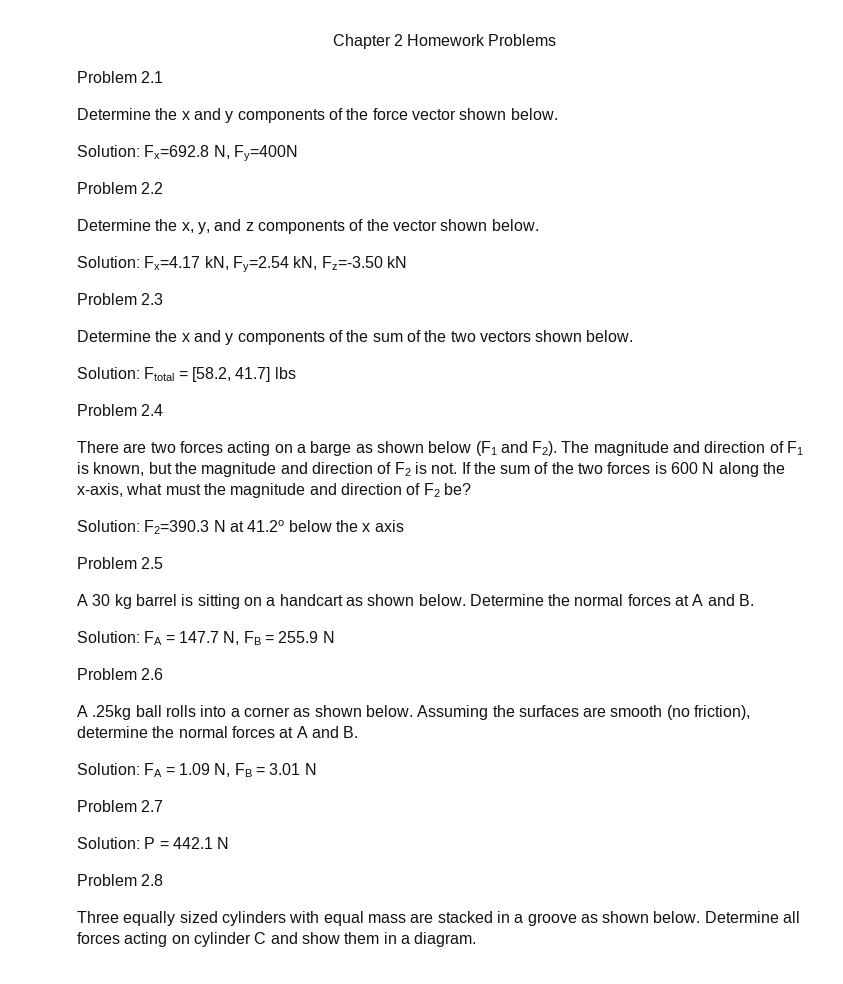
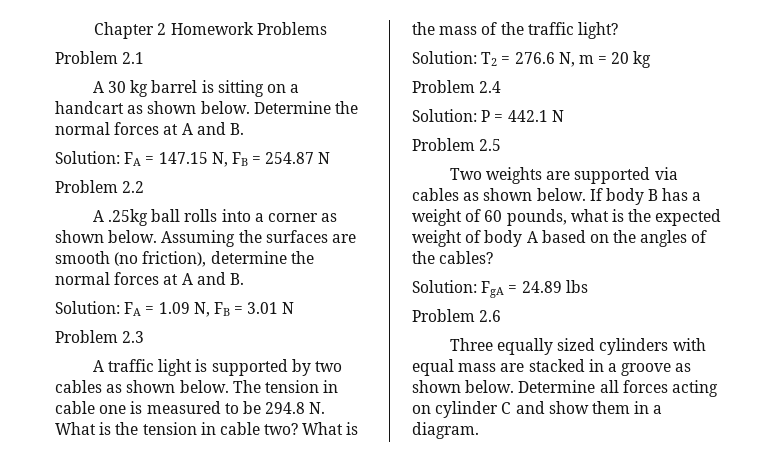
[77,108,558,123] [77,145,298,161] [77,182,164,194] [77,219,539,234] [77,256,407,272] [77,293,164,305] [77,330,634,345] [77,367,296,382] [77,404,164,416] [77,441,804,456] [77,462,786,477] [77,483,471,498] [77,520,404,534] [77,557,164,569] // Determine the x and y components of the force vector shown below. // Solution: Fx=692.8 N, Fy=400N // Problem 2.2 // Determine the x, y, and z components of the vector shown below. // Solution: Fx=4.17 kN, Fy=2.54 kN, Fz=-3.50 kN // Problem 2.3 // Determine the x and y components of the sum of the two vectors shown below. // Solution: Ftotal = [58.2, 41.7] lbs // Problem 2.4 // There are two forces acting on a barge as shown below (F1 and F2). The magnitude and direction of F1 is known, but the magnitude and direction of F2 is not. If the sum of the two forces is 600 N along the x-axis, what must the magnitude and direction of F2 be? // Solution: F2=390.3 N at 41.2o below the x axis // Problem 2.5 -> (145, 58) none
[178,631,335,645] [77,668,164,680] 147.7 N, FB = 255.9 N // Problem 2.6 -> [158,152,331,167] [55,180,145,193] 147.15 N, FB = 254.87 N // Problem 2.2
[141,800,164,812] 2.7 -> [122,331,145,343] [92,359,342,376] [55,380,339,393] [55,401,326,414] [55,422,359,435] [412,22,618,39] [412,51,652,68] [412,80,502,93] 2.3 // A traffic light is supported by two cables as shown below. The tension in cable one is measured to be 294.8 N. What is the tension in cable two? What is the mass of the traffic light? // Solution: T2 = 276.6 N, m = 20 kg // Problem 2.4
[141,874,164,886] 2.8 -> [479,139,502,151] [449,167,678,184] [412,188,702,205] [412,209,722,226] [412,230,708,247] [412,251,494,264] [412,280,588,298] [412,309,502,322] 2.5 // Two weights are supported via cables as shown below. If body B has a weight of 60 pounds, what is the expected weight of body A based on the angles of the cables? // Solution: FgA = 24.89 lbs // Problem 2.6

